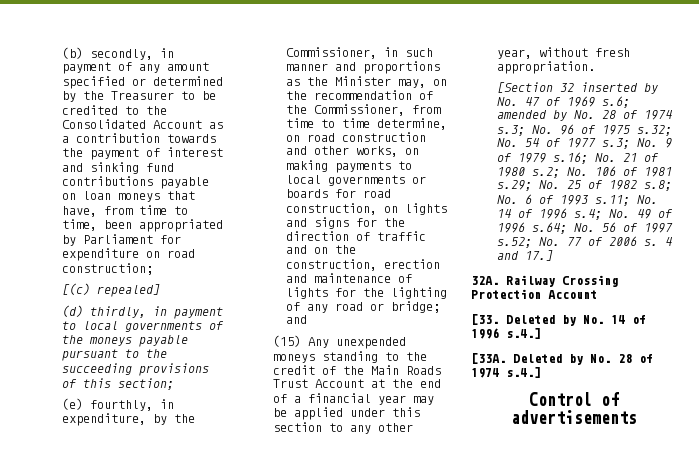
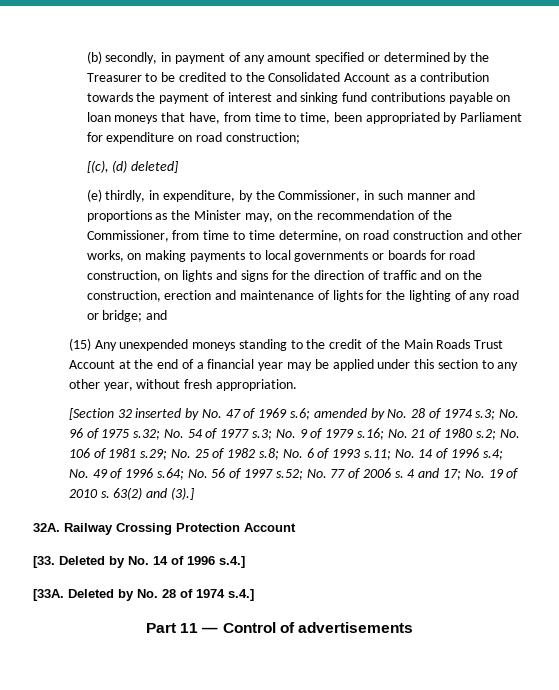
[61,283,160,297] [61,305,223,319] [61,321,224,332] [61,335,188,347] [61,349,167,361] [61,363,209,376] [61,378,174,390] [(c) repealed] // (d) thirdly, in payment to local governments of the moneys payable pursuant to the succeeding provisions of this section; -> [86,160,179,173] [(c), (d) deleted]
[89,400,153,411] fourthly, -> [105,190,146,202] thirdly,
[524,250,553,261] 17.] -> [442,468,519,480] [68,487,194,500] 17; No. 19 of 2010 s. 63(2) and (3).]
(541, 372) none -> [146,623,219,633] Part 11 —

